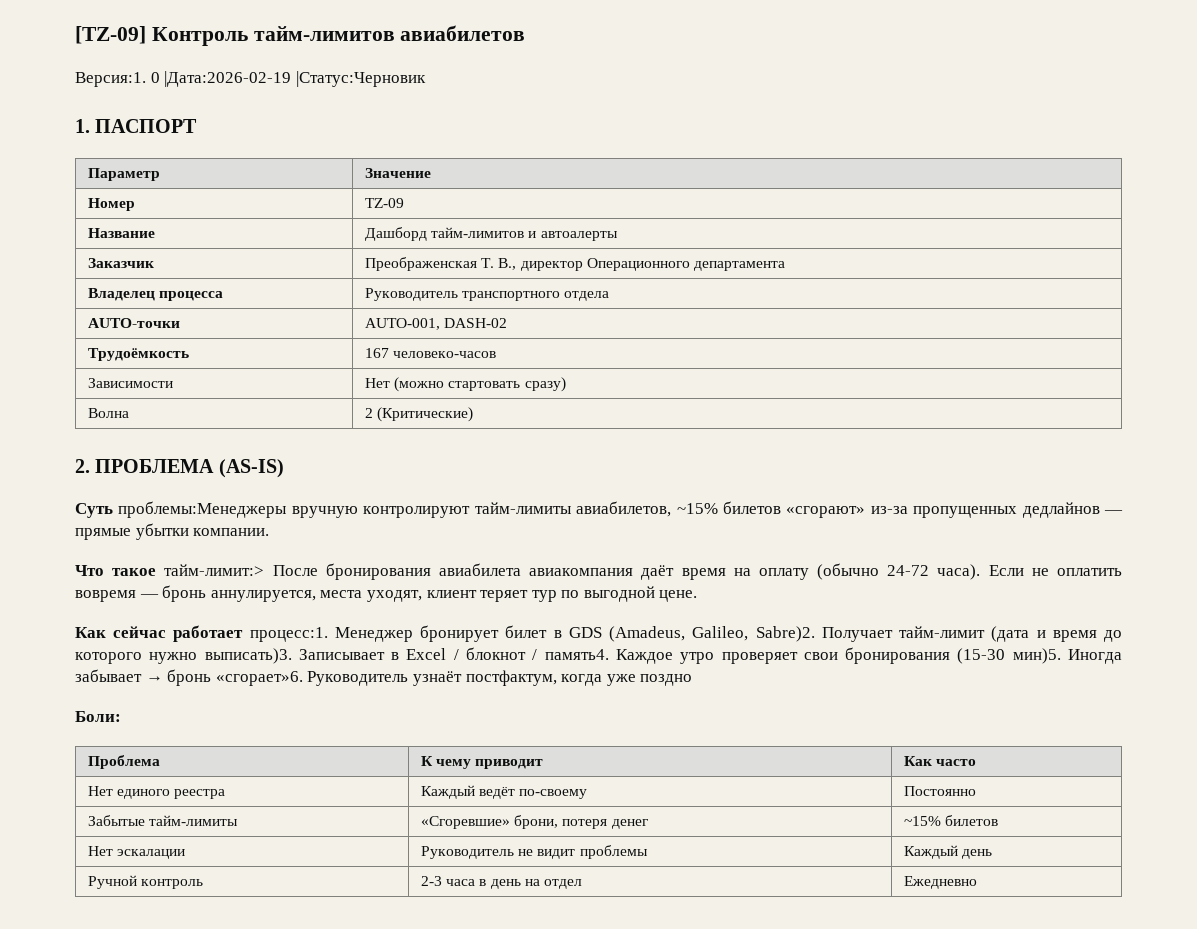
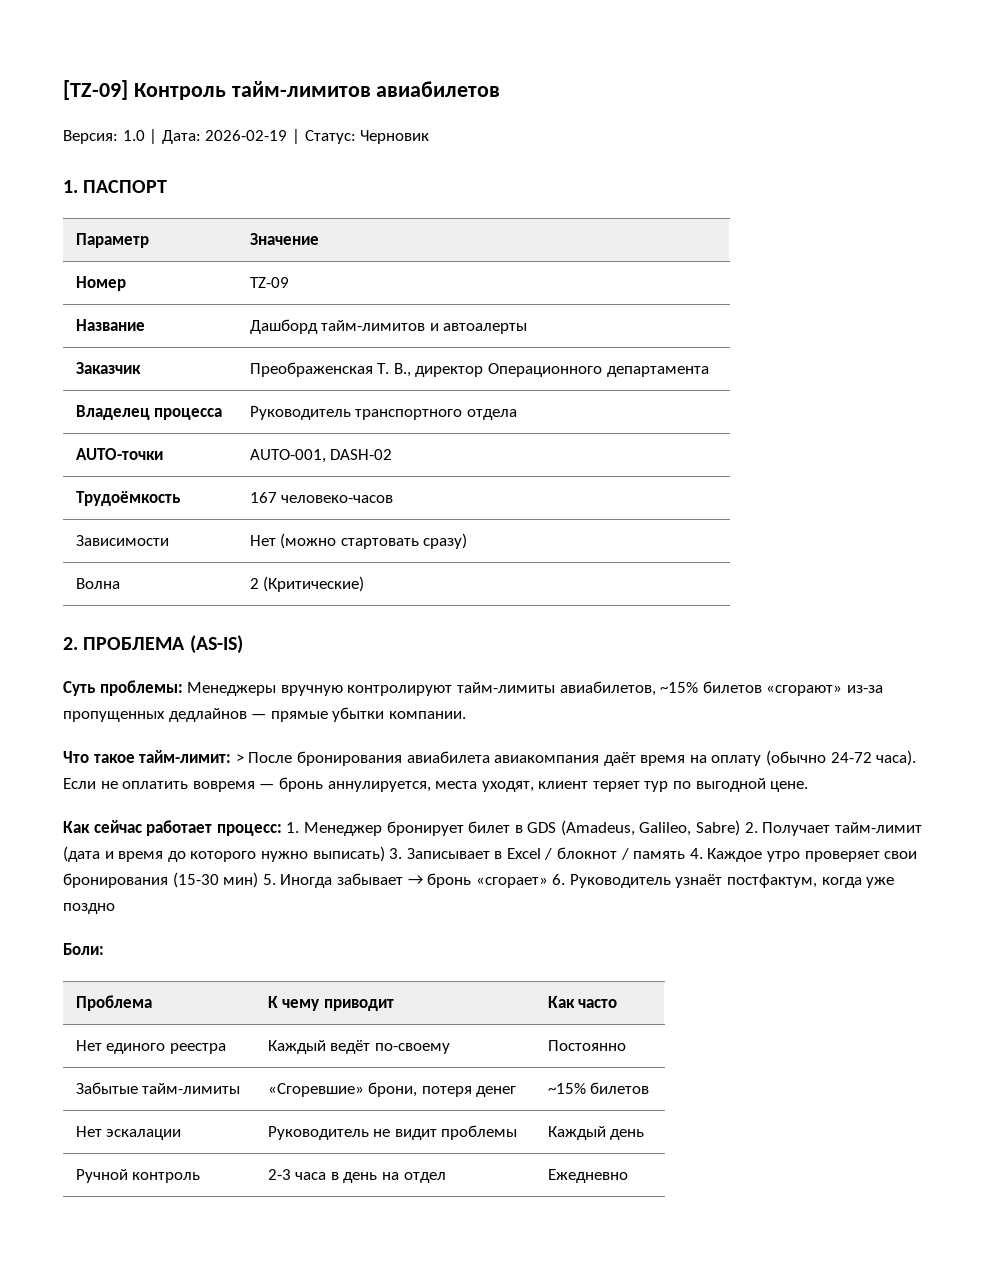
[75,71,426,87] Версия:1. 0 |Дата:2026-02-19 |Статус:Черновик -> [63,129,430,144] Версия: 1.0 | Дата: 2026-02-19 | Статус: Черновик
[118,501,288,518] проблемы:Менеджеры -> [99,680,277,696] проблемы: Менеджеры
[164,564,265,576] тайм-лимит:> -> [139,750,244,763] тайм-лимит: >
[249,627,328,642] процесс:1. -> [216,822,300,836] процесс: 1.
[755,626,815,642] Sabre)2. -> [696,820,758,836] Sabre) 2.
[204,648,292,664] выписать)3. -> [312,846,403,862] выписать) 3.
[544,649,609,660] память4. -> [633,848,703,859] память 4.
[1012,648,1061,664] мин)5. -> [223,872,276,888] мин) 5.
[215,671,303,686] «сгорает»6. -> [475,874,566,888] «сгорает» 6.

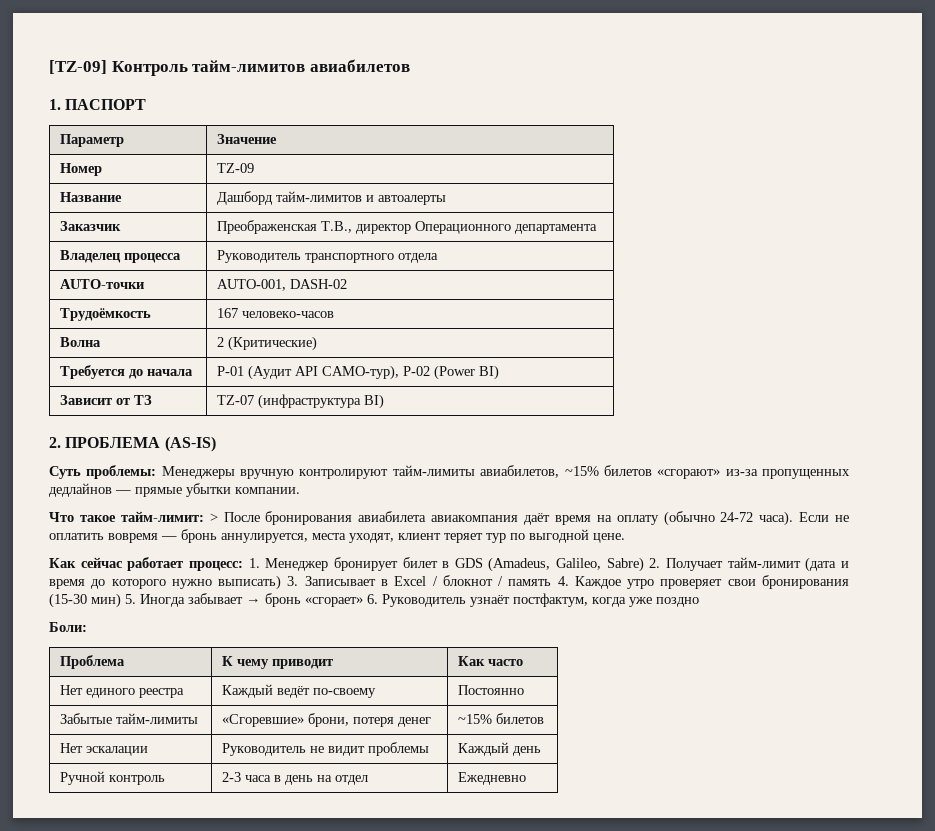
[63,129,430,144] // Версия: 1.0 | Дата: 2026-02-19 | Статус: Черновик -> (410, 65) none
[377,363,411,377] Т. В., -> [321,221,353,233] Т.В.,
[75,535,169,546] [249,533,468,549] [75,578,120,589] [249,576,365,592] Зависимости | Нет (можно стартовать сразу) // Волна | 2 (Критические) -> [60,337,102,347] [217,336,318,351] [60,365,194,379] [217,365,500,380] [60,395,153,405] [217,394,385,409] Волна | 2 (Критические) // Требуется до начала | P-01 (Аудит API САМО-тур), P-02 (Power BI) // Зависит от ТЗ | TZ-07 (инфраструктура BI)

